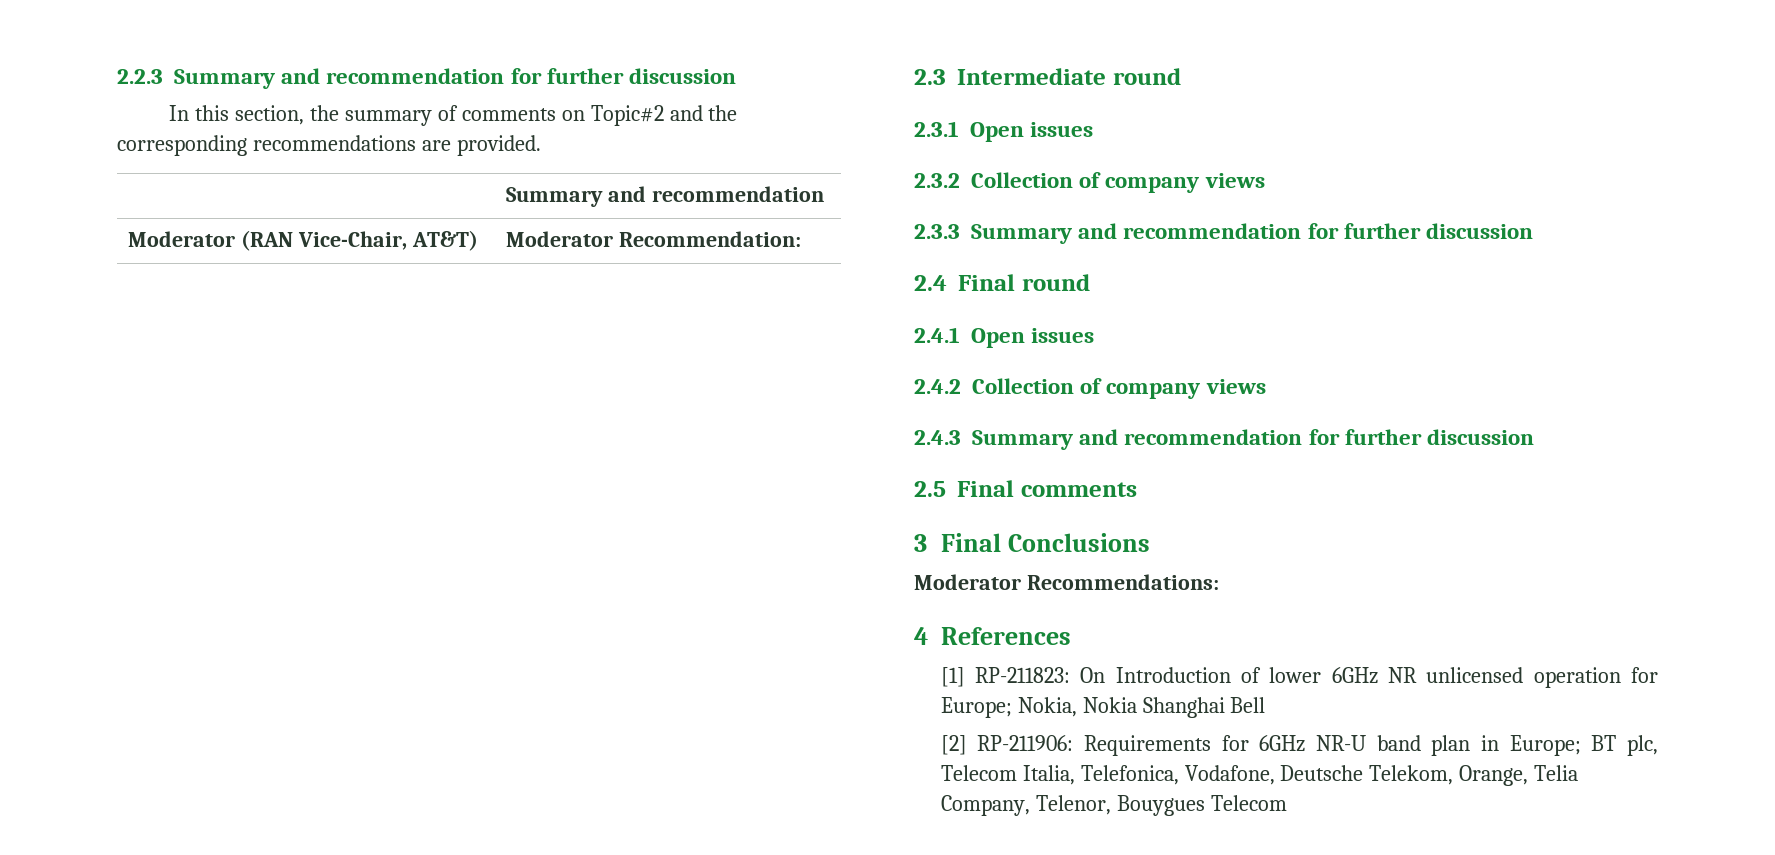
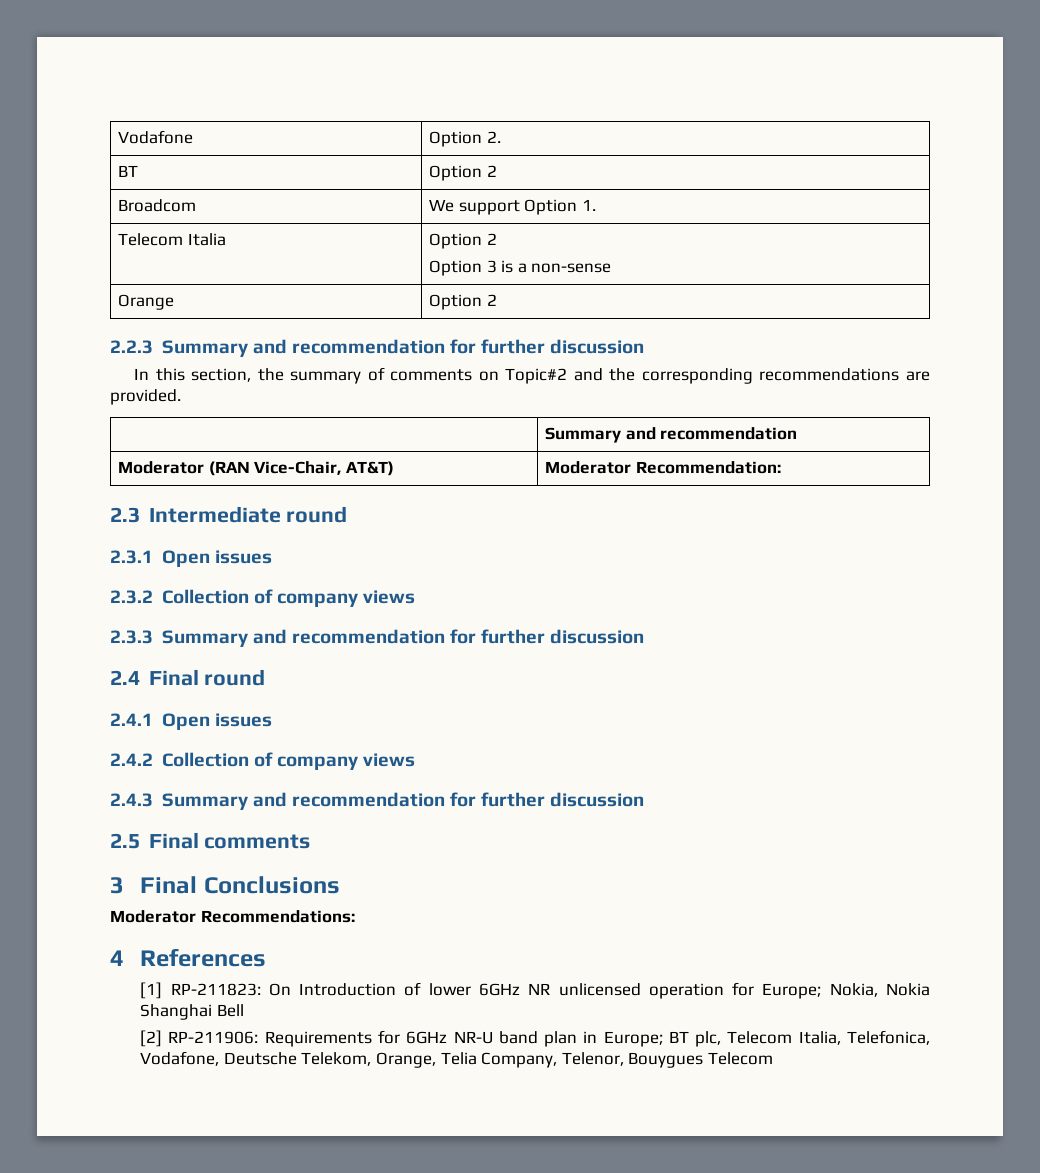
(117, 76) none -> [118,130,194,144] [429,131,501,147] [118,165,139,177] [429,165,497,181] [118,199,197,212] [429,199,596,215] [118,233,226,246] [429,233,497,249] [429,260,612,276] [118,294,175,310] [429,294,497,310] Vodafone | Option 2. // BT | Option 2 // Broadcom | We support Option 1. // Telecom Italia | Option 2 // Option 3 is a non-sense // Orange | Option 2 //

